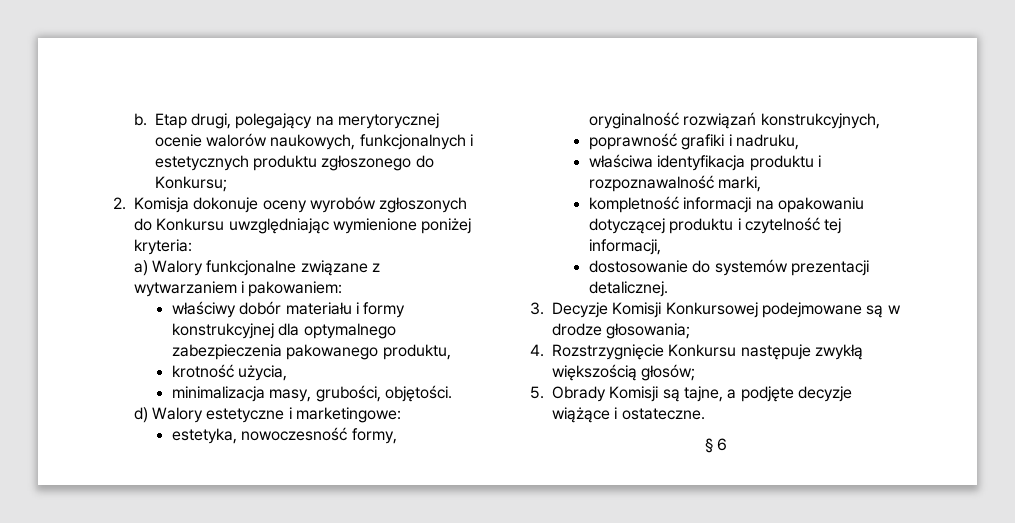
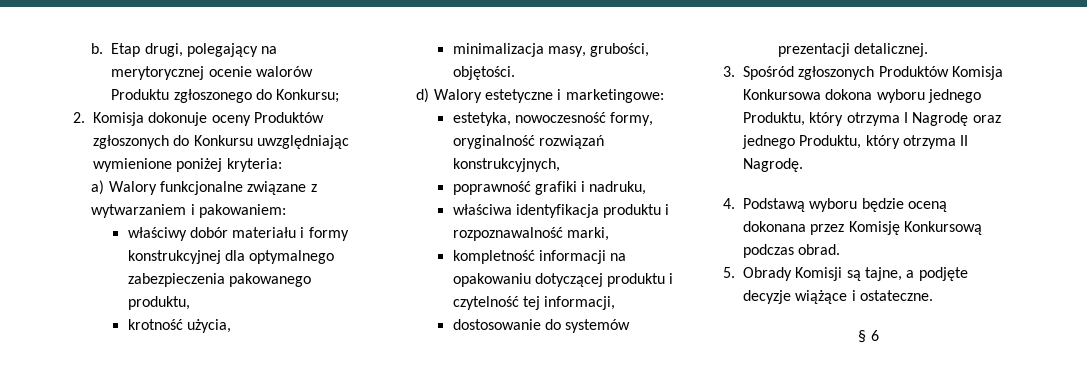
[270,134,473,150] [154,155,317,171] naukowych, funkcjonalnych i estetycznych produktu -> [111,89,170,100] Produktu
[309,196,376,213] wyrobów -> [253,112,324,123] Produktów
[552,302,901,318] [552,323,691,339] [530,344,863,360] [552,364,696,381] Decyzje Komisji Konkursowej podejmowane są w drodze głosowania; // 4. Rozstrzygnięcie Konkursu następuje zwykłą większością głosów; -> [743,66,1003,80] [743,89,981,103] [743,112,1001,126] [742,135,969,149] [743,158,803,172] [723,198,947,212] [743,221,982,235] [743,244,841,258] Spośród zgłoszonych Produktów Komisja Konkursowa dokona wyboru jednego Produktu, który otrzyma I Nagrodę oraz jednego Produktu, który otrzyma II Nagrodę. // 4. Podstawą wyboru będzie oceną dokonana przez Komisję Konkursową podczas obrad.

